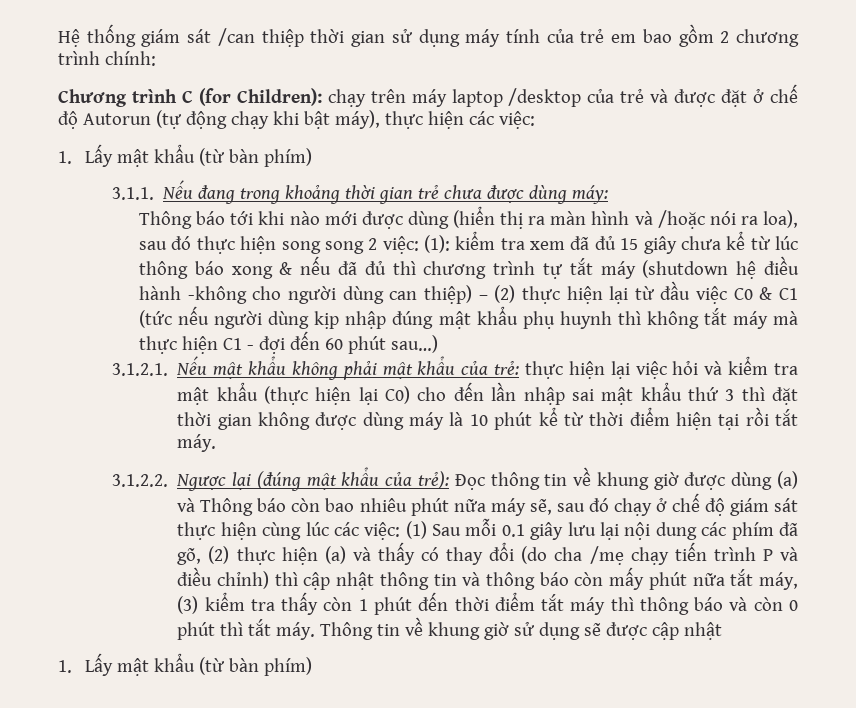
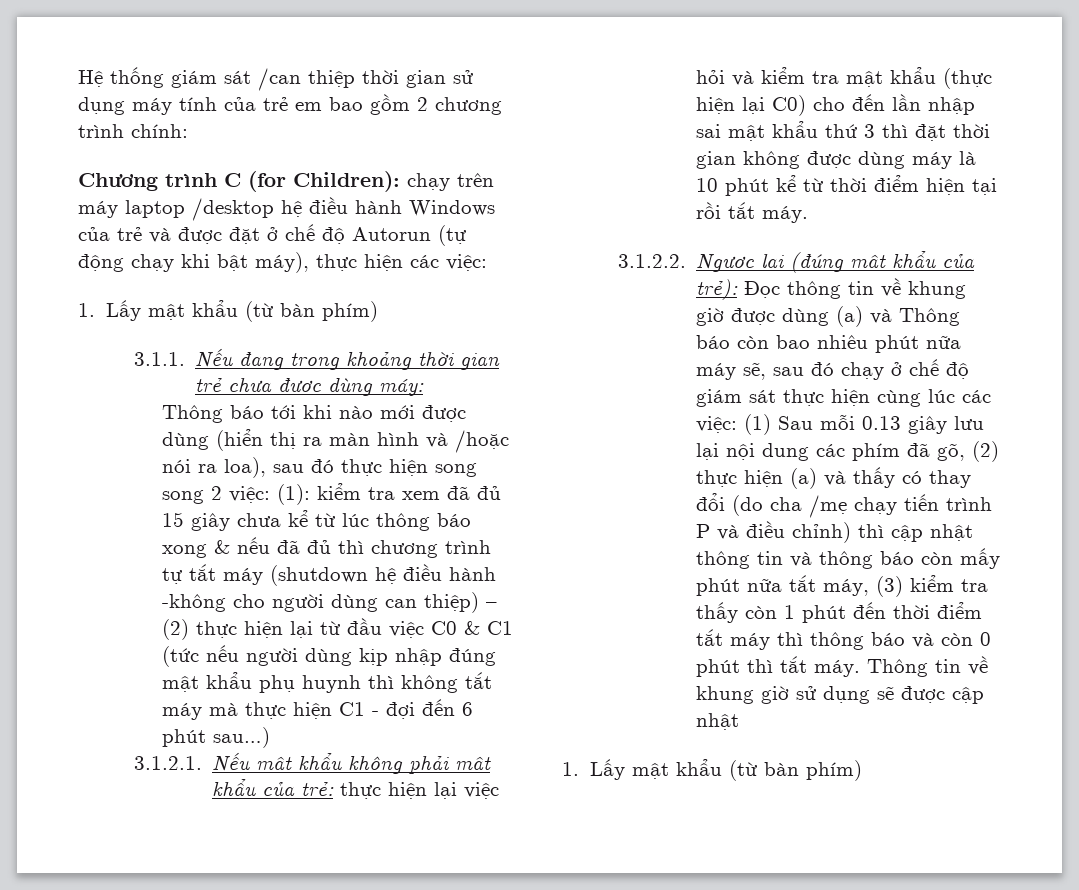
(582, 97) none -> [281,197,495,217] hệ điều hành Windows
[325,338,344,350] 60 -> [461,702,473,716] 6
[501,524,525,537] 0.1 -> [862,416,902,430] 0.13

